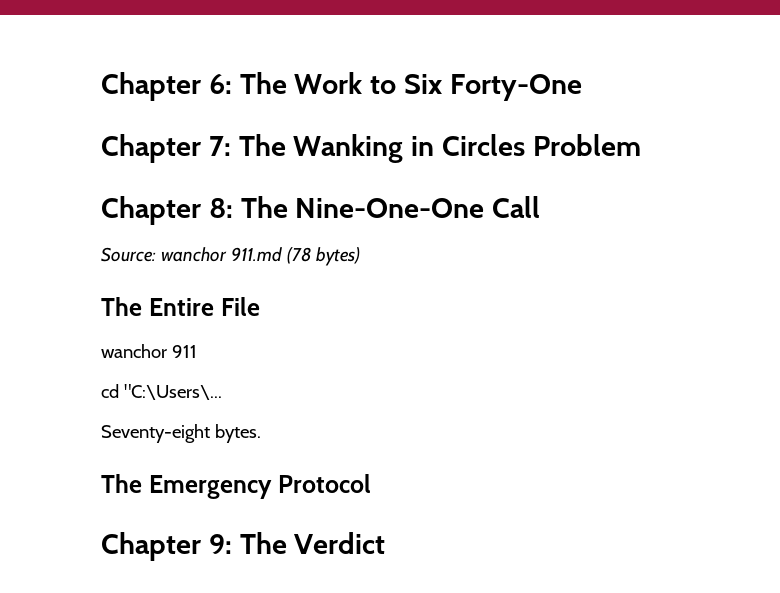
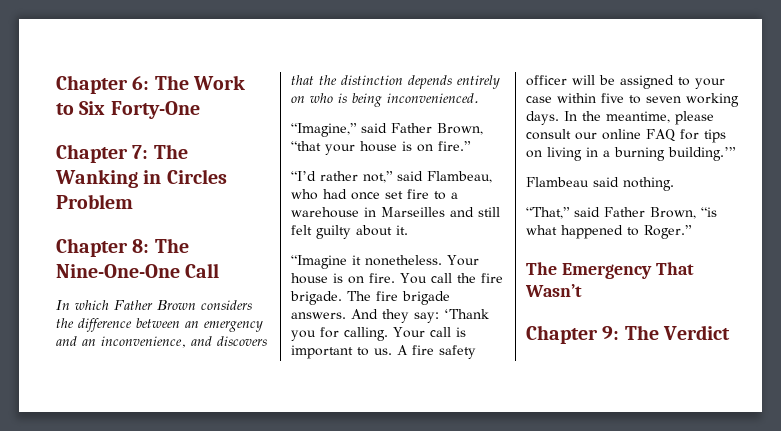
[101,247,360,266] [101,297,260,316] [101,344,197,358] [101,384,222,400] [101,424,261,443] Source: wanchor 911.md (78 bytes) // The Entire File // wanchor 911 // cd "C:\Users\... // Seventy-eight bytes. -> [56,300,252,310] [56,318,263,332] [56,336,267,348] [291,75,500,89] [291,93,479,107] [291,123,483,137] [291,141,471,155] [291,171,492,183] [291,189,458,200] [291,207,500,218] [291,225,408,239] [291,255,479,269] [291,273,503,284] [290,291,450,305] [291,309,489,323] [291,327,466,341] [291,345,476,359] [526,75,725,89] [526,93,739,107] [526,111,714,125] [526,129,726,143] [526,147,736,161] [526,177,674,191] [526,207,717,219] [526,225,692,239] In which Father Brown considers the difference between an emergency and an inconvenience, and discovers that the distinction depends entirely on who is being inconvenienced. // “Imagine,” said Father Brown, “that your house is on fire.” // “I’d rather not,” said Flambeau, who had once set fire to a warehouse in Marseilles and still felt guilty about it. // “Imagine it nonetheless. Your house is on fire. You call the fire brigade. The fire brigade answers. And they say: ‘Thank you for calling. Your call is important to us. A fire safety officer will be assigned to your case within five to seven working days. In the meantime, please consult our online FAQ for tips on living in a burning building.’” // Flambeau said nothing. // “That,” said Father Brown, “is what happened to Roger.”
[277,474,371,493] Protocol -> [655,262,694,275] [525,284,582,297] That Wasn’t

